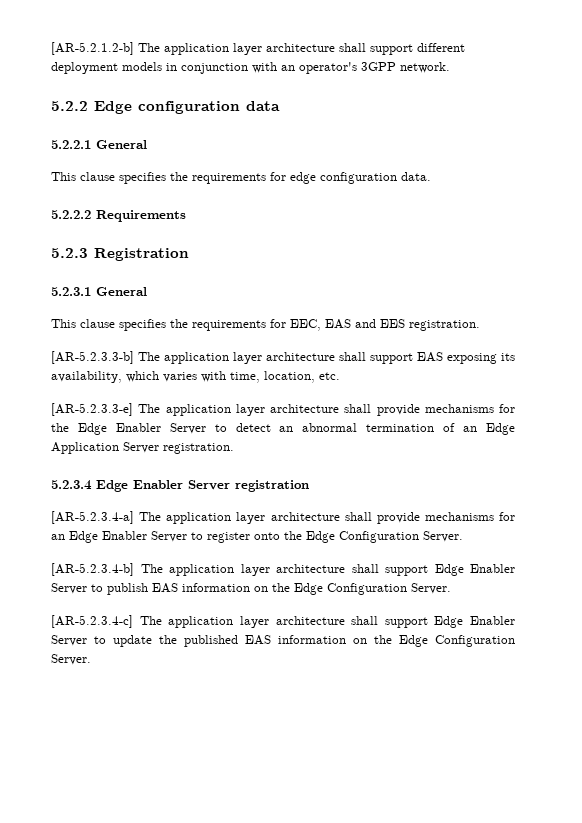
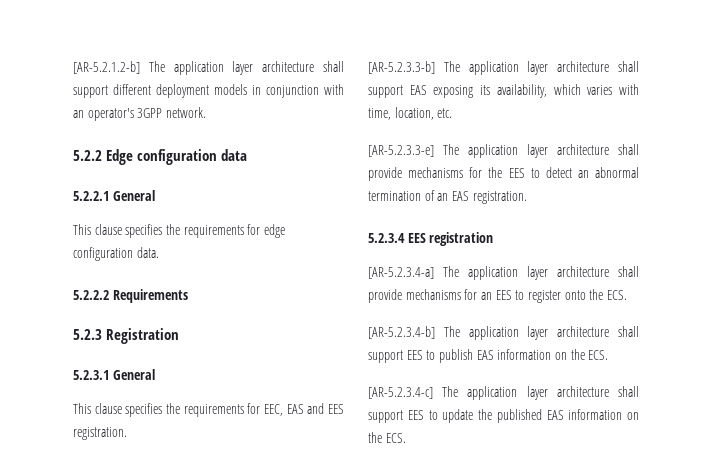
[77,423,206,435] Edge Enabler Server -> [508,168,525,178] EES
[486,423,516,435] [51,442,159,454] Edge Application Server -> [451,191,469,201] EAS
[96,480,230,492] Edge Enabler Server -> [407,233,426,243] EES
[69,531,187,543] Edge Enabler Server -> [495,290,512,300] EES
[306,531,463,543] Edge Configuration Server. -> [606,290,627,300] ECS.
[434,564,515,576] [51,583,87,594] Edge Enabler Server -> [406,350,423,360] EES
[294,583,451,595] Edge Configuration Server. -> [588,350,609,360] ECS.
[434,616,515,628] [51,635,87,646] Edge Enabler Server -> [407,410,424,420] EES
[399,635,515,647] [51,654,91,665] Edge Configuration Server. -> [385,433,406,443] ECS.

